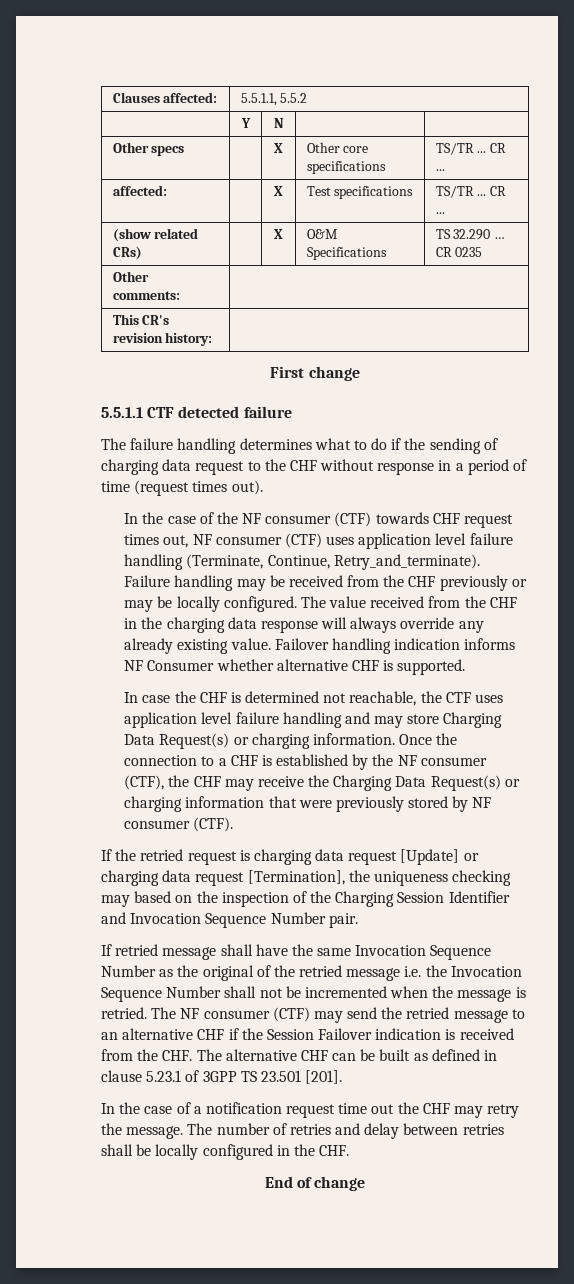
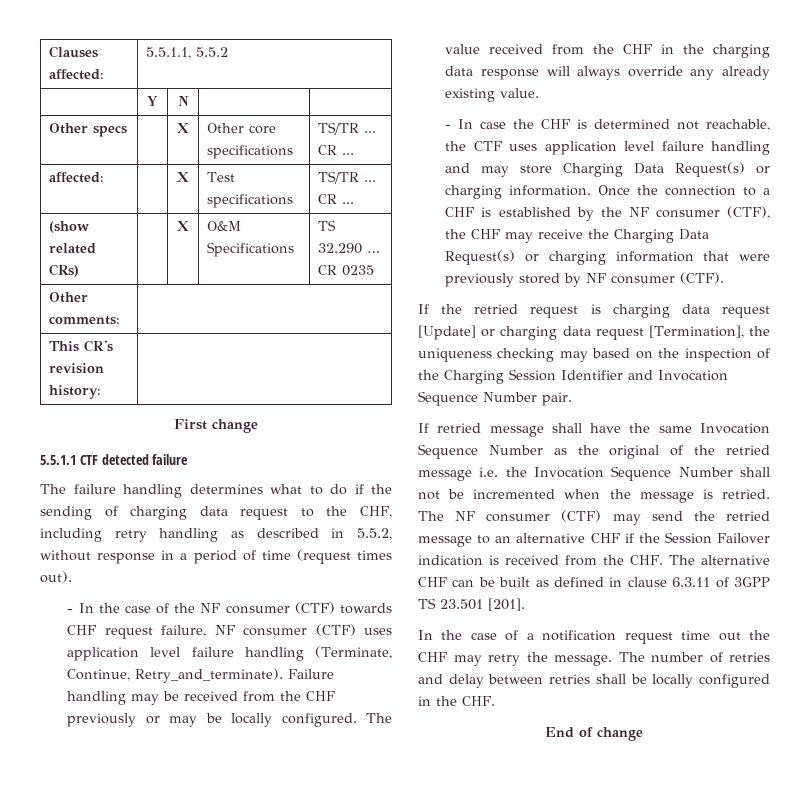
[289,460,317,471] CHF -> [360,506,393,518] [40,528,392,542] CHF, including retry handling as described in 5.5.2,
(263, 487) none -> [67,609,74,613] -
[124,534,189,548] times out, -> [161,625,207,637] failure,
[274,638,516,654] [124,659,466,675] Failover handling indication informs NF Consumer whether alternative CHF is supported. // -> [445,125,452,129] // -
[146,1070,182,1082] 5.23.1 -> [672,577,711,587] 6.3.11

